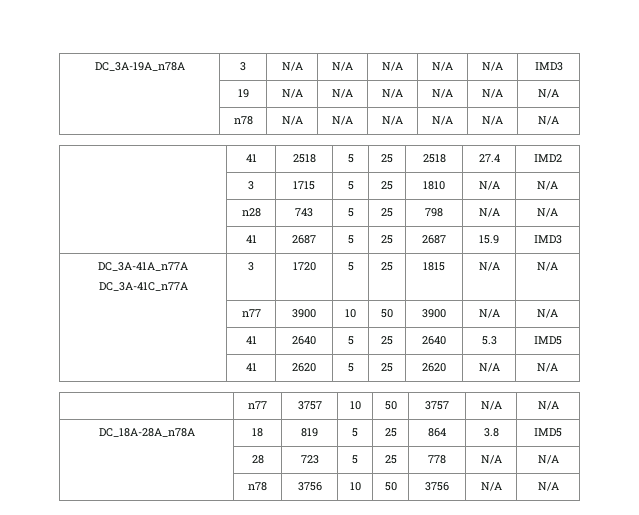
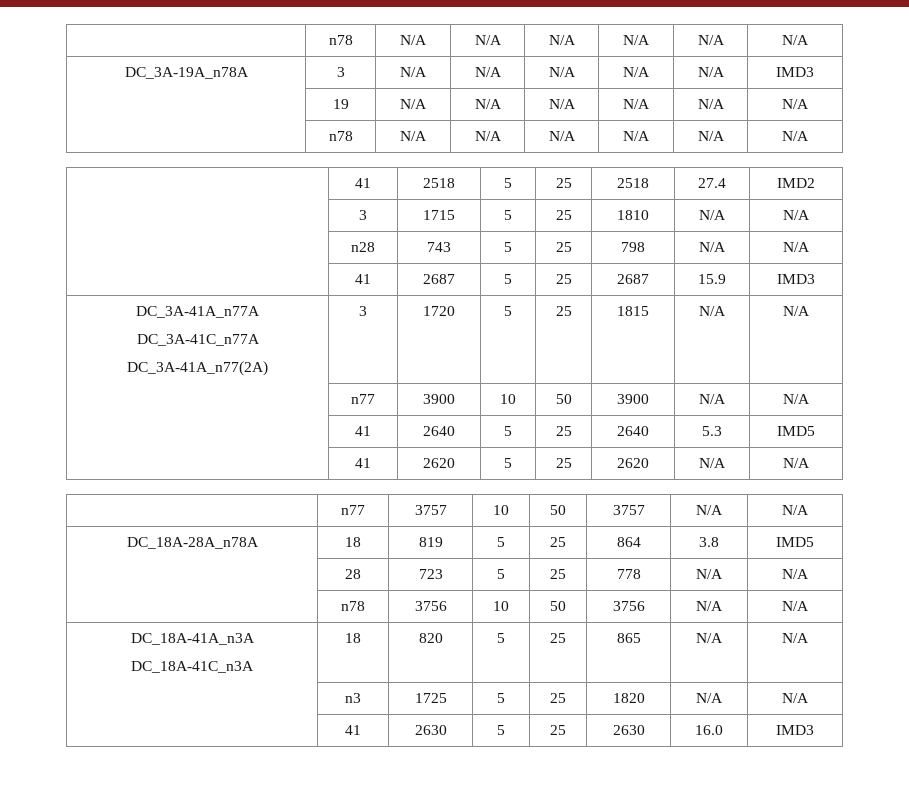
(94, 66) none -> [328,35,353,45] [400,35,427,45] [474,35,502,45] [548,35,576,45] [623,35,650,45] [697,35,725,45] [782,35,809,45] | n78 | N/A | N/A | N/A | N/A | N/A | N/A //
(188, 286) none -> [127,361,268,376] // DC_3A-41A_n77(2A)
(559, 486) none -> [130,633,255,645] [131,661,254,673] [345,633,361,643] [418,633,443,643] [497,633,505,643] [550,633,566,643] [616,633,641,643] [696,633,723,643] [782,633,809,643] [345,693,361,703] [414,693,447,703] [497,693,505,703] [550,693,566,703] [612,693,645,703] [696,693,723,703] [782,693,809,703] [345,725,361,735] [414,725,447,735] [497,725,505,735] [550,725,566,735] [612,725,645,735] [695,725,723,735] [776,725,814,735] // DC_18A-41A_n3A // DC_18A-41C_n3A | 18 | 820 | 5 | 25 | 865 | N/A | N/A // | n3 | 1725 | 5 | 25 | 1820 | N/A | N/A // | 41 | 2630 | 5 | 25 | 2630 | 16.0 | IMD3

